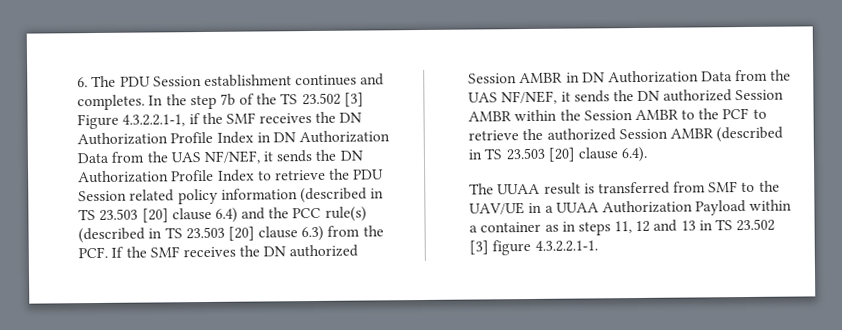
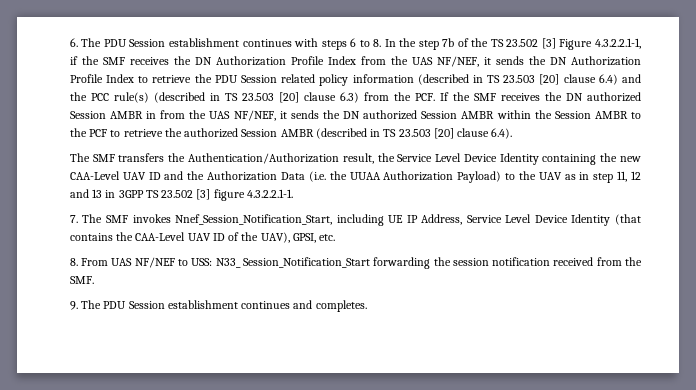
[360,73,385,86] [77,94,146,111] and completes. -> [294,38,382,50] with steps 6 to 8.
[256,130,391,144] [77,152,110,164] in DN Authorization Data -> (356, 60) none
[581,70,734,84] DN Authorization Data -> (157, 115) none
[497,180,780,195] [469,199,793,216] [469,221,542,233] UUAA result is transferred from SMF to the UAV/UE in a UUAA Authorization Payload within a container -> [92,153,641,165] [69,171,562,183] SMF transfers the Authentication/Authorization result, the Service Level Device Identity containing the new CAA-Level UAV ID and the Authorization Data (i.e. the UUAA Authorization Payload) to the UAV
[577,221,611,236] steps -> [593,173,614,183] step
(713, 225) none -> [118,190,144,198] 3GPP
(598, 246) none -> [69,214,641,226] [69,232,336,243] [69,257,642,269] [69,276,94,284] [69,300,367,312] // 7. The SMF invokes Nnef_Session_Notification_Start, including UE IP Address, Service Level Device Identity (that contains the CAA-Level UAV ID of the UAV), GPSI, etc. // 8. From UAS NF/NEF to USS: N33_ Session_Notification_Start forwarding the session notification received from the SMF. // 9. The PDU Session establishment continues and completes.

